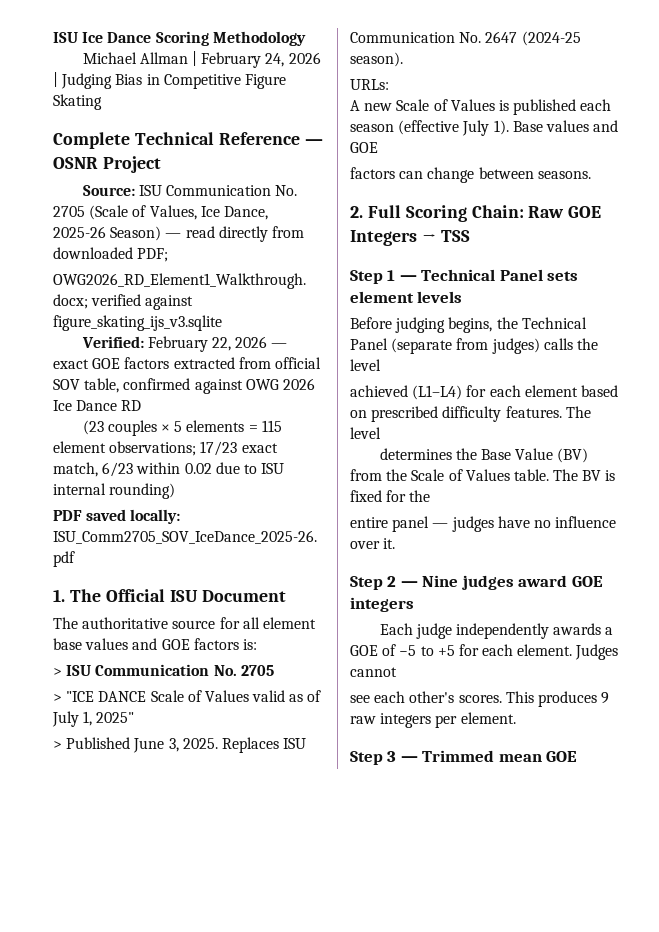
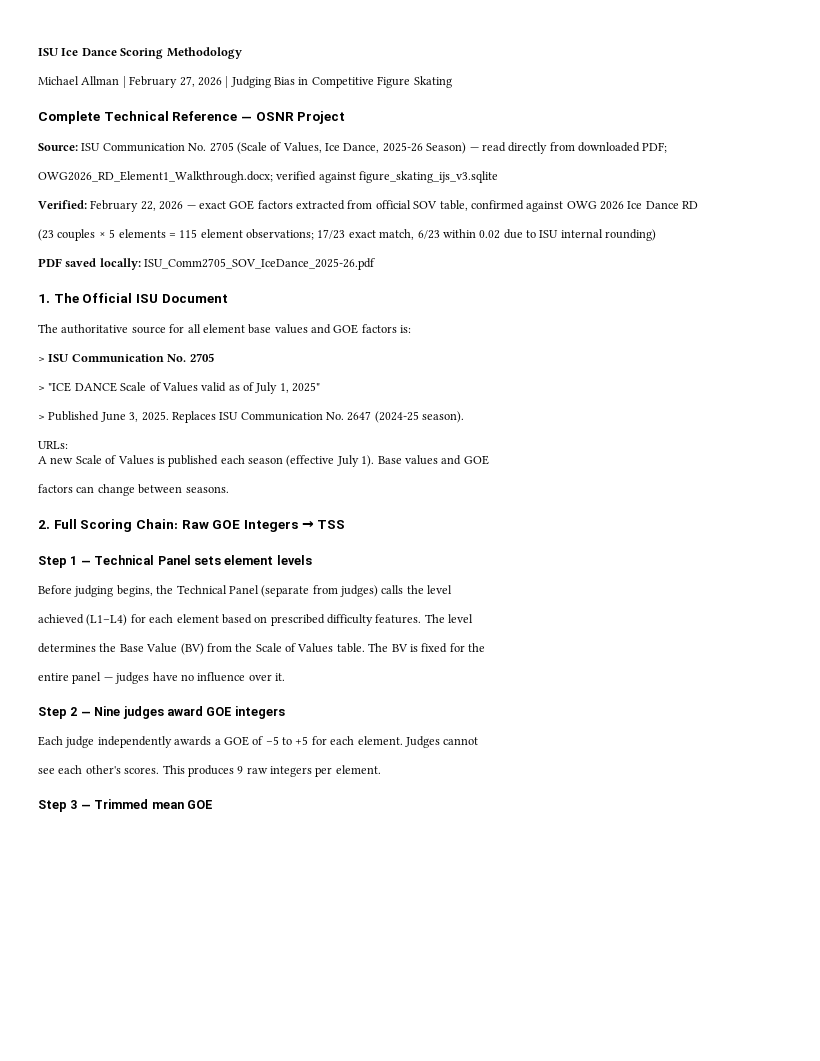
[265,53,285,67] 24, -> [179,76,195,87] 27,

